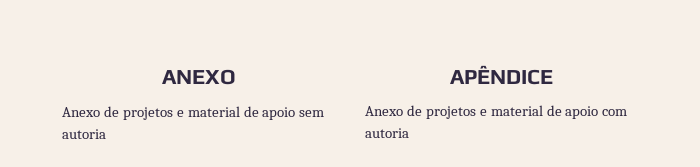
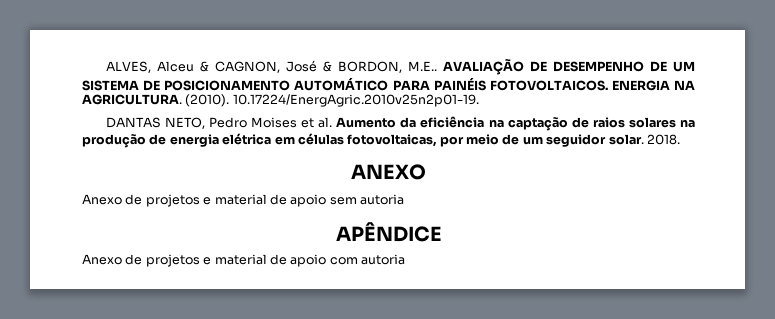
(161, 77) none -> [105,59,695,75] [82,77,695,91] [82,94,479,107] [105,116,695,131] [82,133,680,148] ALVES, Alceu & CAGNON, José & BORDON, M.E.. AVALIAÇÃO DE DESEMPENHO DE UM SISTEMA DE POSICIONAMENTO AUTOMÁTICO PARA PAINÉIS FOTOVOLTAICOS. ENERGIA NA AGRICULTURA. (2010). 10.17224/EnergAgric.2010v25n2p01-19. // DANTAS NETO, Pedro Moises et al. Aumento da eficiência na captação de raios solares na produção de energia elétrica em células fotovoltaicas, por meio de um seguidor solar. 2018. //

